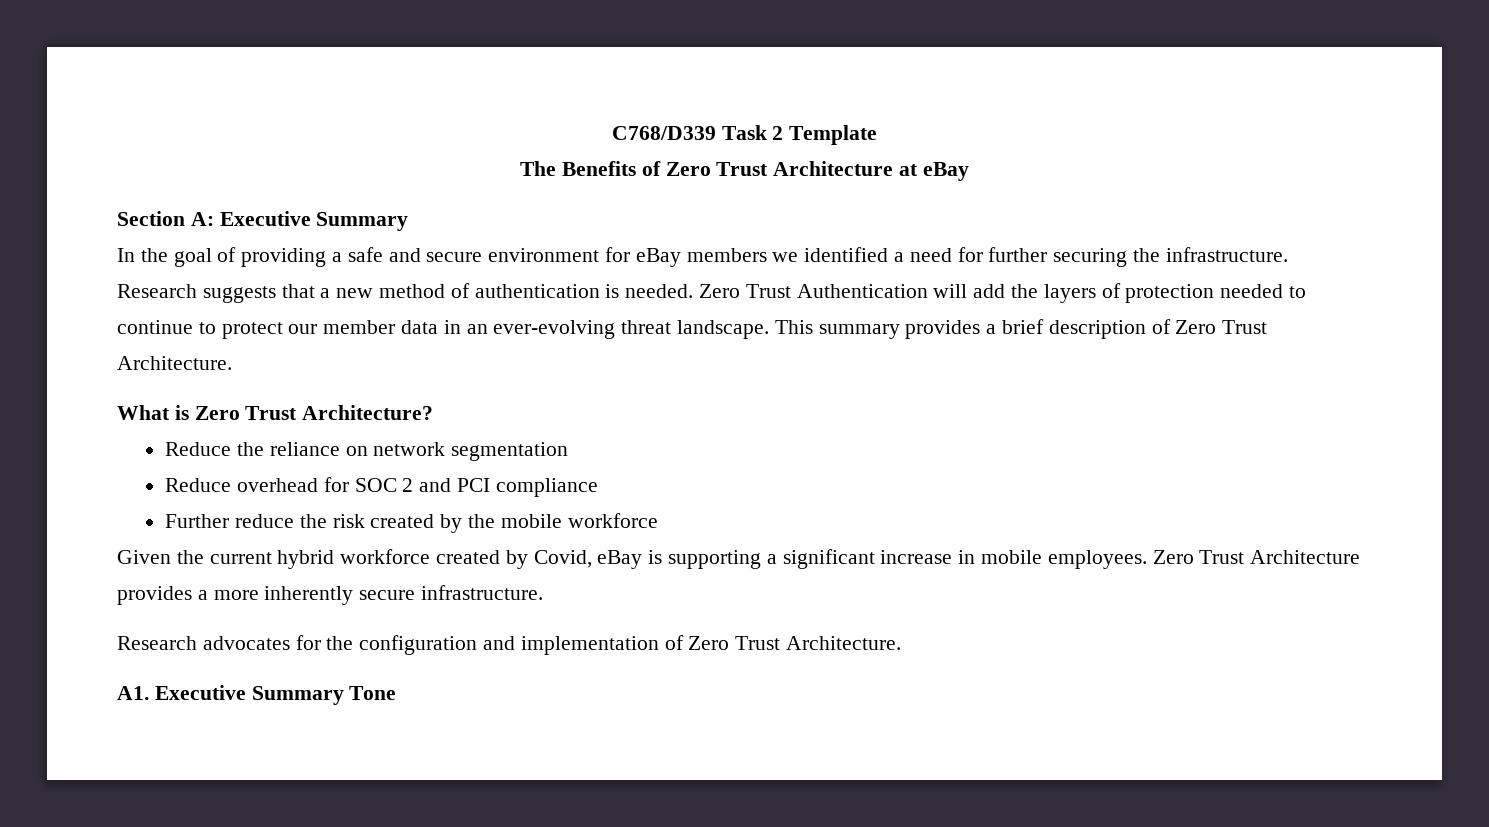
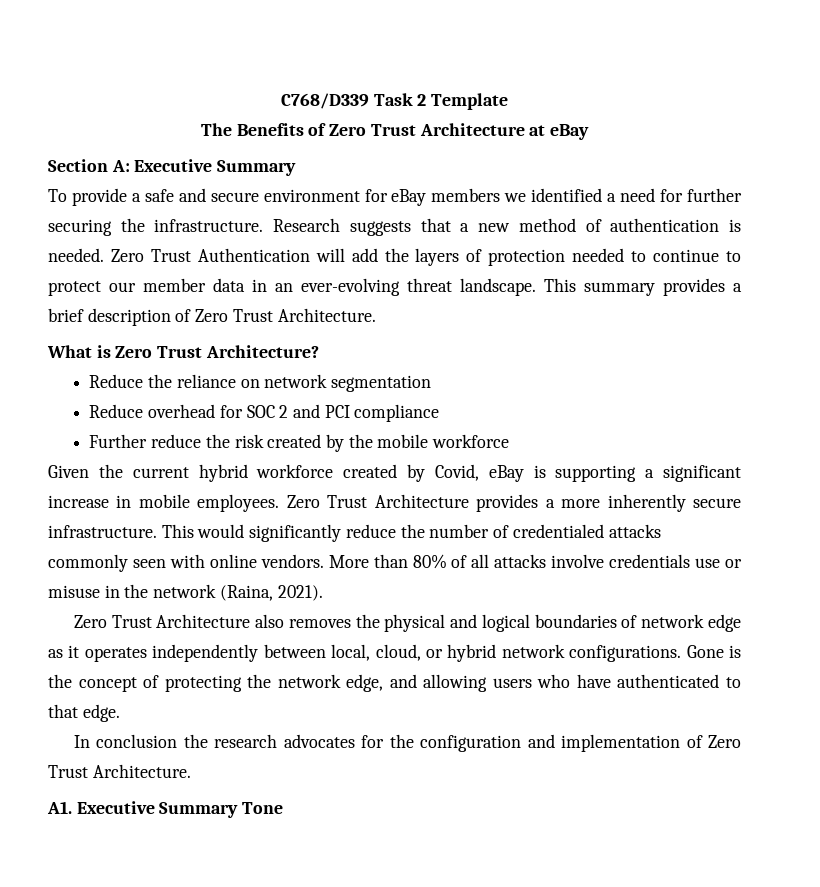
[117,247,327,267] In the goal of providing -> [48,188,127,206] To provide
[117,636,197,650] // Research -> [161,524,661,542] [48,554,743,572] [48,584,323,601] [73,614,741,632] [48,644,741,662] [48,674,742,692] [48,704,120,722] [73,734,278,748] This would significantly reduce the number of credentialed attacks commonly seen with online vendors. More than 80% of all attacks involve credentials use or misuse in the network (Raina, 2021). // Zero Trust Architecture also removes the physical and logical boundaries of network edge as it operates independently between local, cloud, or hybrid network configurations. Gone is the concept of protecting the network edge, and allowing users who have authenticated to that edge. // In conclusion the research

